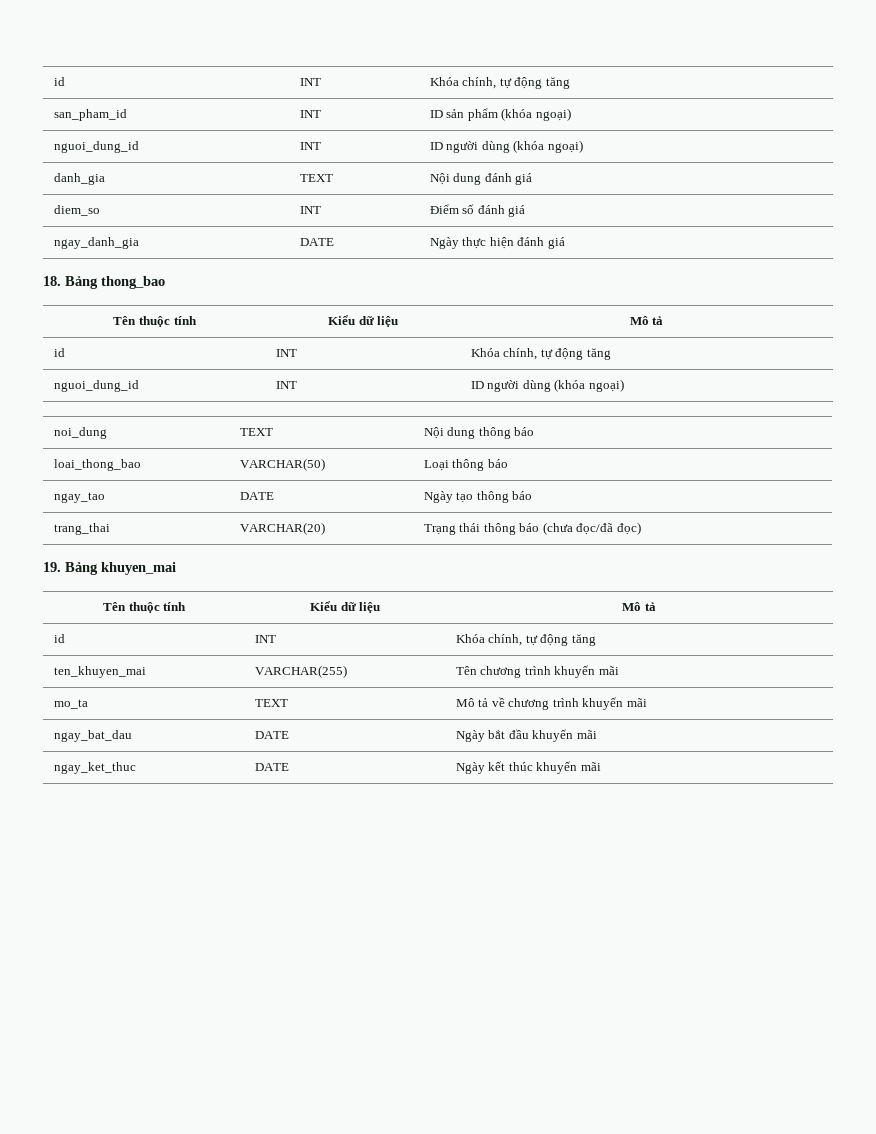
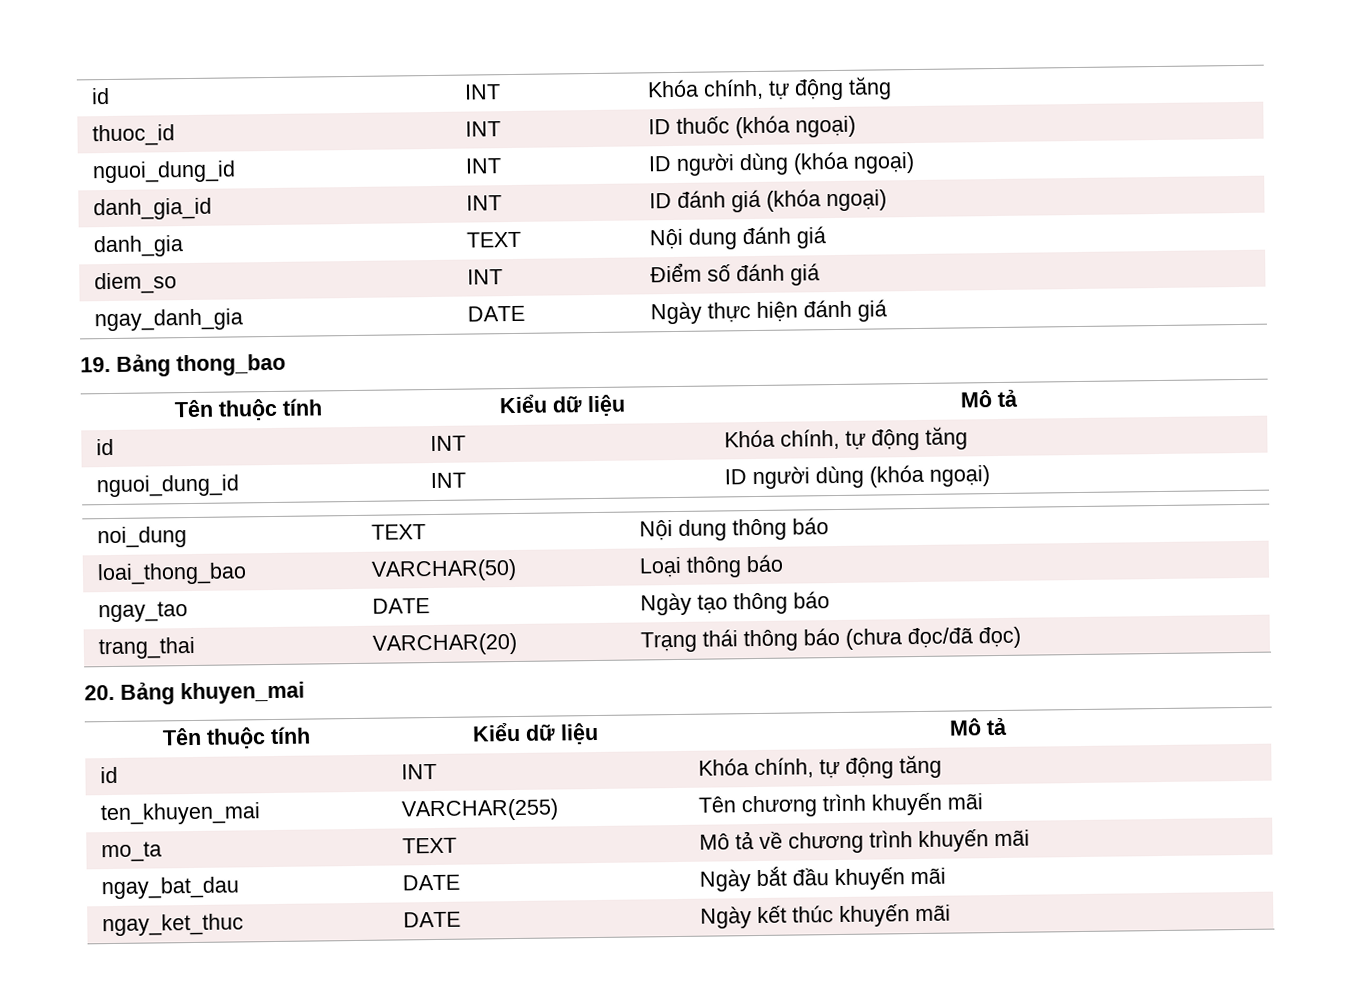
[53,77,65,86] [299,78,321,86] [429,77,570,89] [53,109,127,121] [299,110,321,118] [429,108,498,121] id | INT | Khóa chính, tự động tăng // san_pham_id | INT | ID sản phẩm -> [91,87,111,105] [464,84,502,100] [647,76,893,101] [92,124,176,147] [465,121,502,137] [648,116,731,135] id | INT | Khóa chính, tự động tăng // thuoc_id | INT | ID thuốc
(583, 146) none -> [93,197,213,221] [466,195,503,211] [649,189,888,213] // danh_gia_id | INT | ID đánh giá (khóa ngoại)
[43,276,61,286] 18. -> [80,356,111,373] 19.
[43,562,61,572] 19. -> [84,684,115,701] 20.

